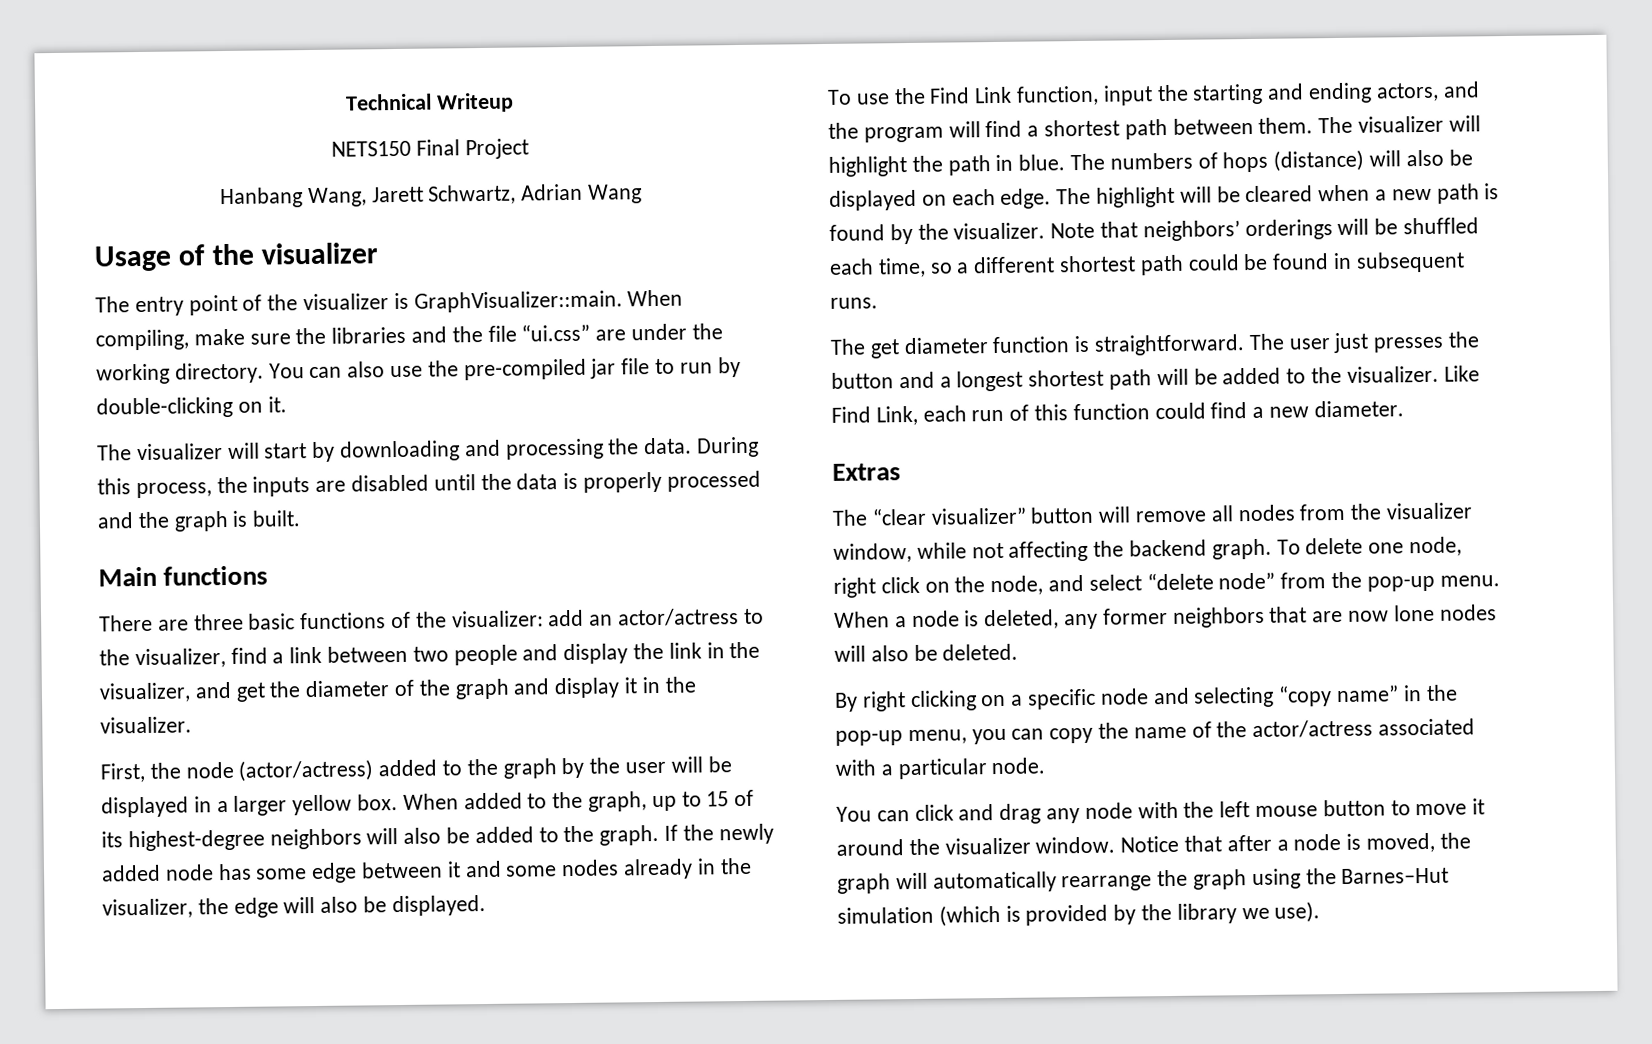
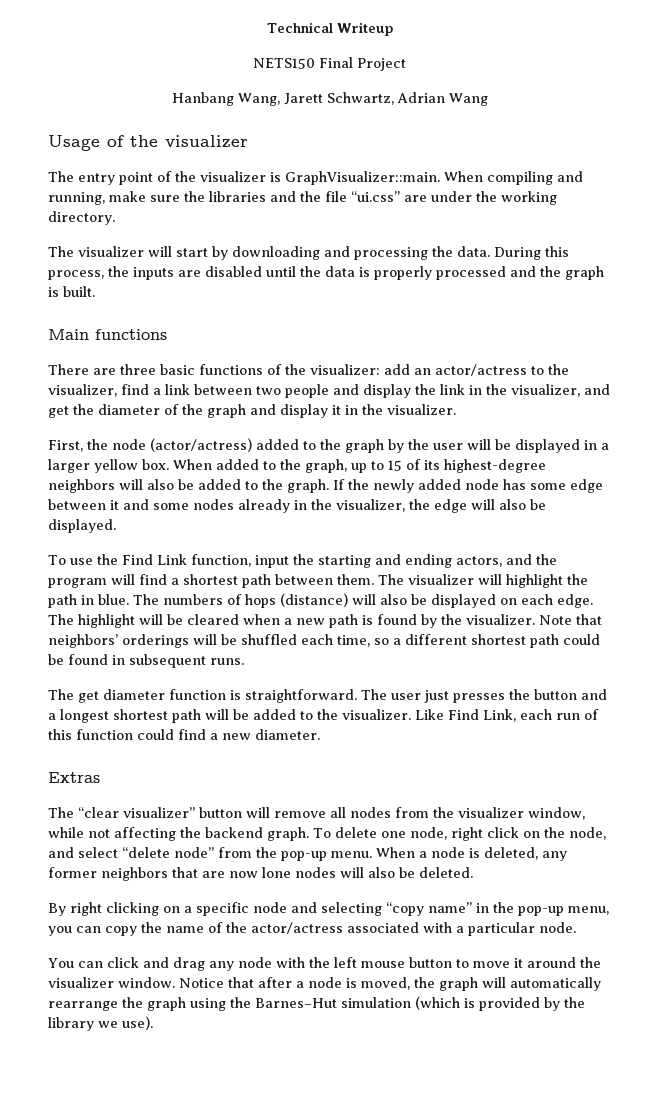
[95,329,189,351] compiling, -> [487,171,583,185] [48,192,105,205] compiling and running,
[268,356,741,381] [96,396,287,419] You can also use the pre-compiled jar file to run by double-clicking on it. -> (115, 218) none

